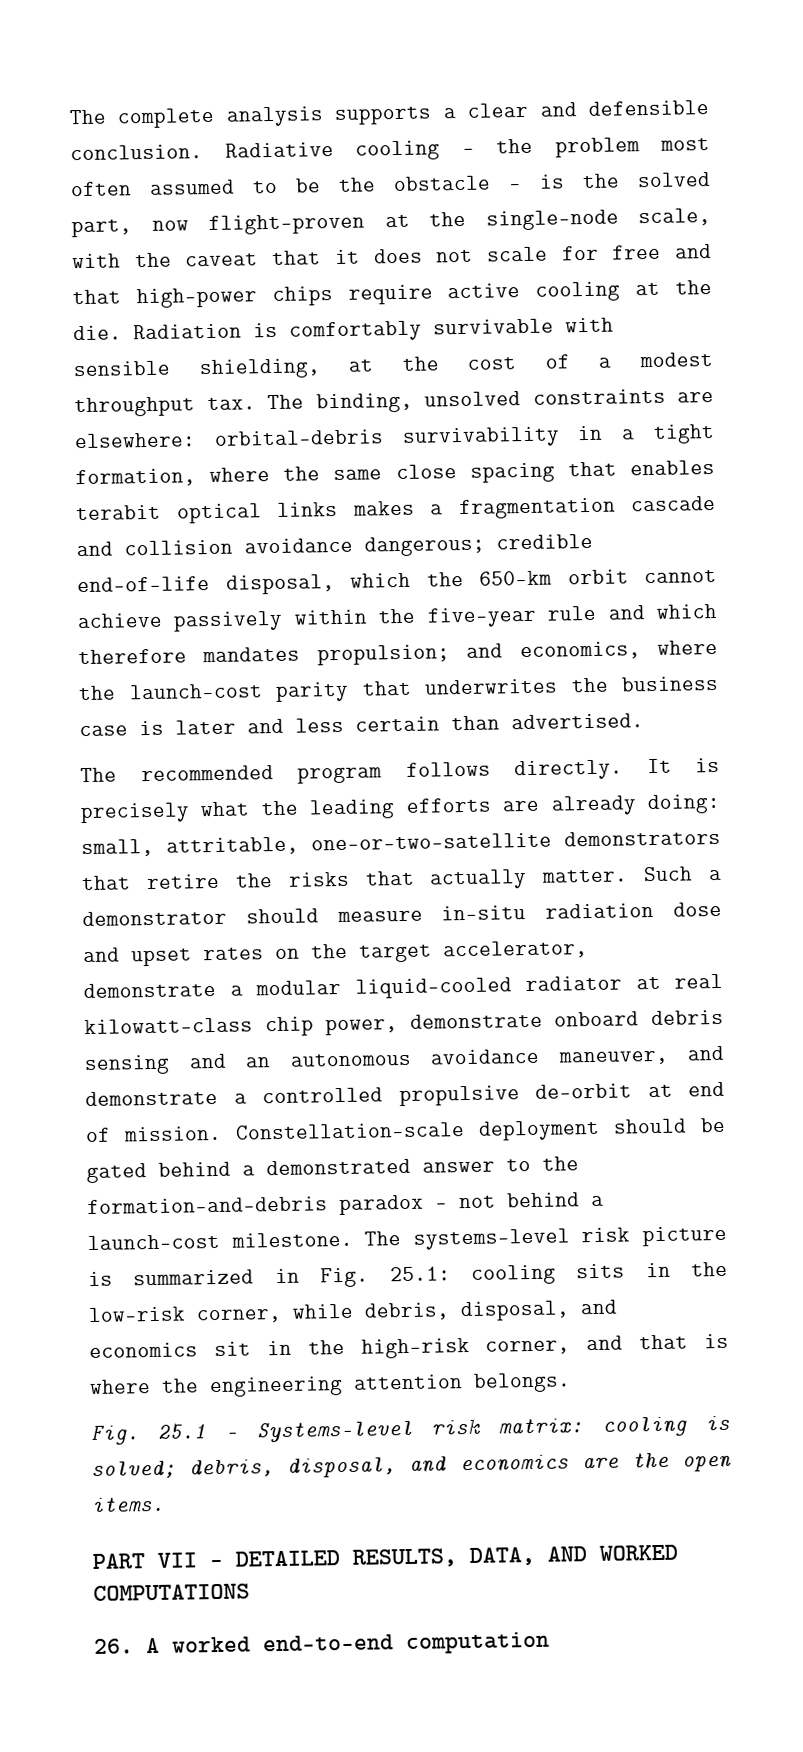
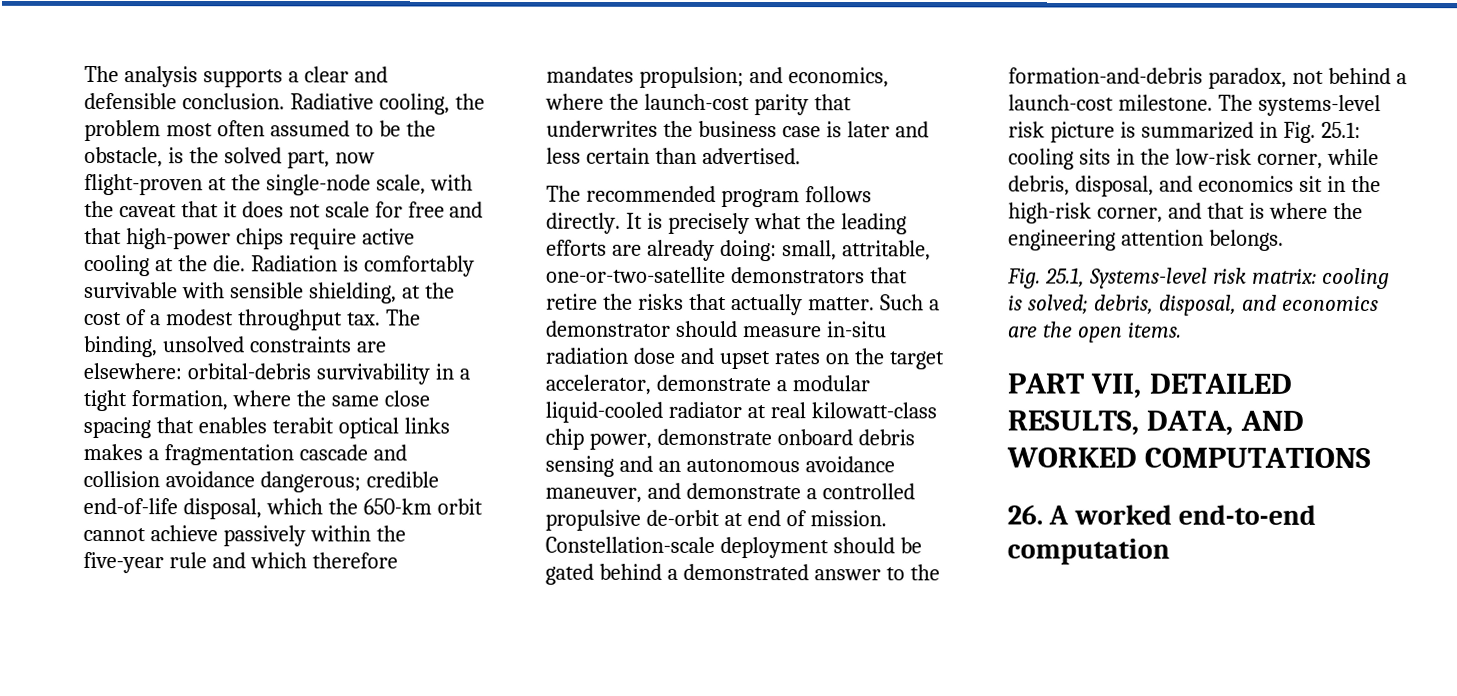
[69,107,216,129] The complete -> [84,65,119,83] The
[355,140,475,161] cooling — -> [378,93,450,115] cooling,
[393,175,522,192] obstacle — -> [84,146,163,168] obstacle,
[339,1194,448,1216] paradox — -> [1207,67,1287,89] paradox,
[157,1421,238,1439] 25.1 — -> [1044,267,1085,288] 25.1,
[157,1552,223,1568] VII — -> [1090,373,1142,399] VII,

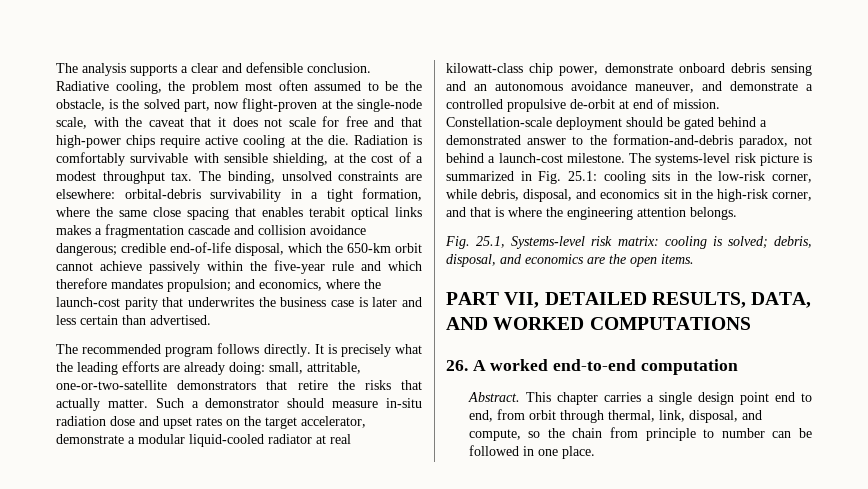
(1170, 551) none -> [467,392,812,405] [468,409,762,423] [468,427,812,441] [468,445,595,459] // Abstract. This chapter carries a single design point end to end, from orbit through thermal, link, disposal, and compute, so the chain from principle to number can be followed in one place.

